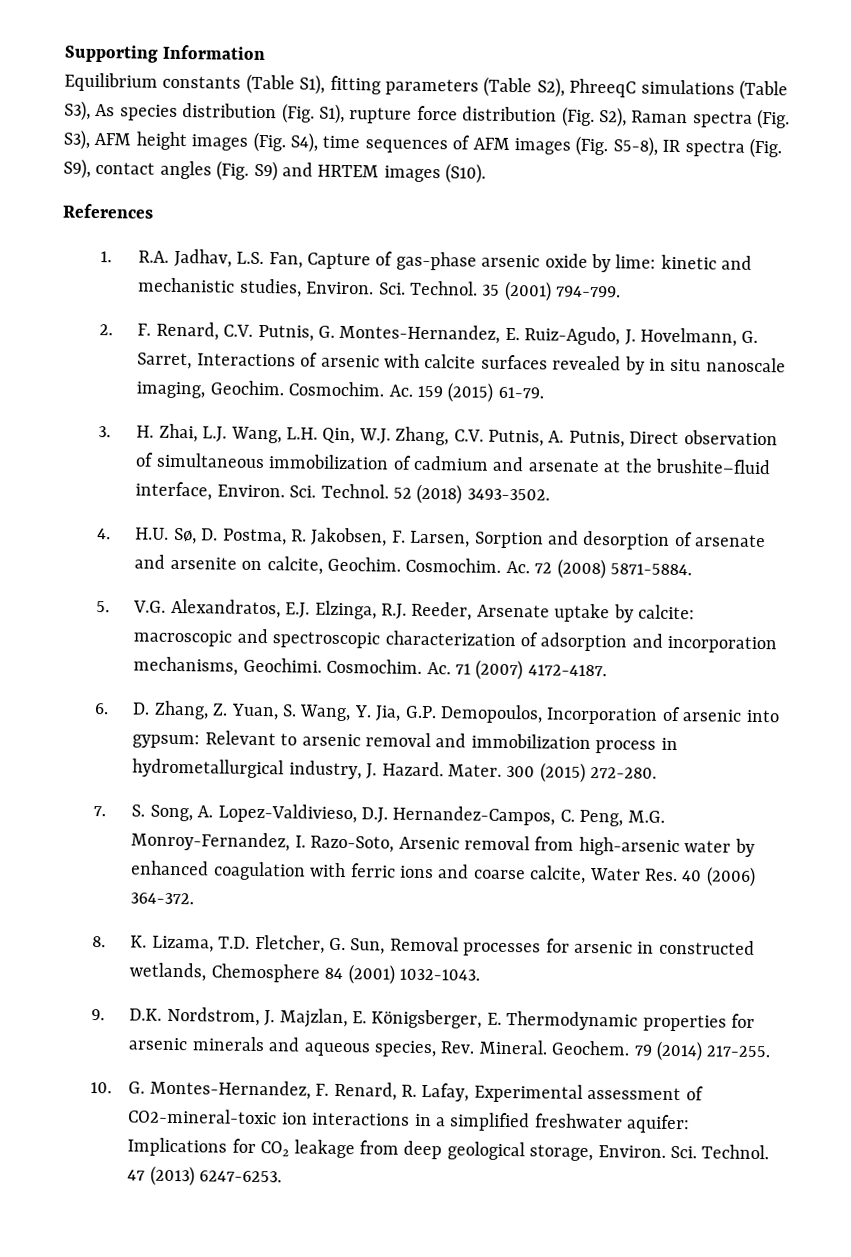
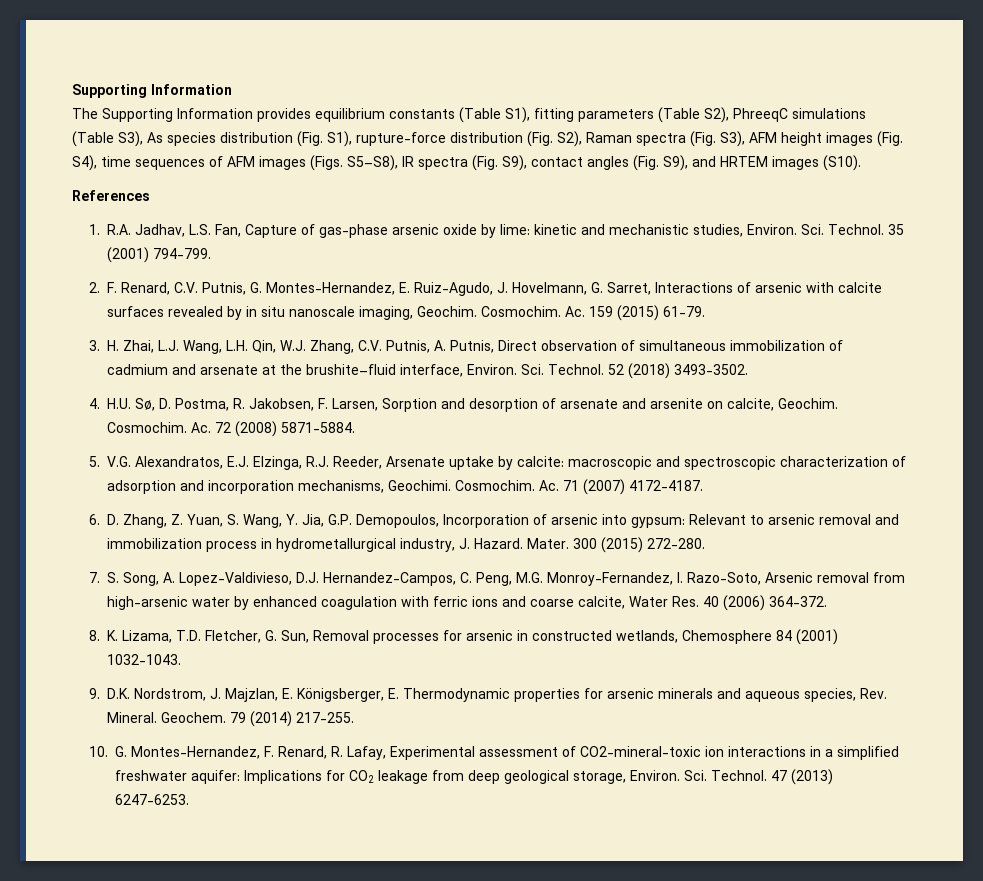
[64,72,158,92] Equilibrium -> [72,108,385,122] The Supporting Information provides equilibrium
[349,105,458,124] rupture force -> [356,132,446,146] rupture-force
[575,135,658,157] (Fig. S5-8), -> [310,155,398,171] (Figs. S5–S8),
[253,160,278,182] S9) -> [663,155,688,171] S9),

